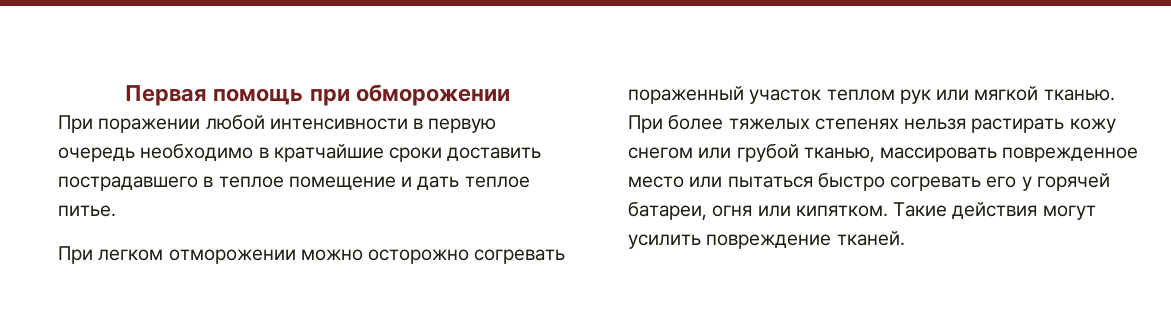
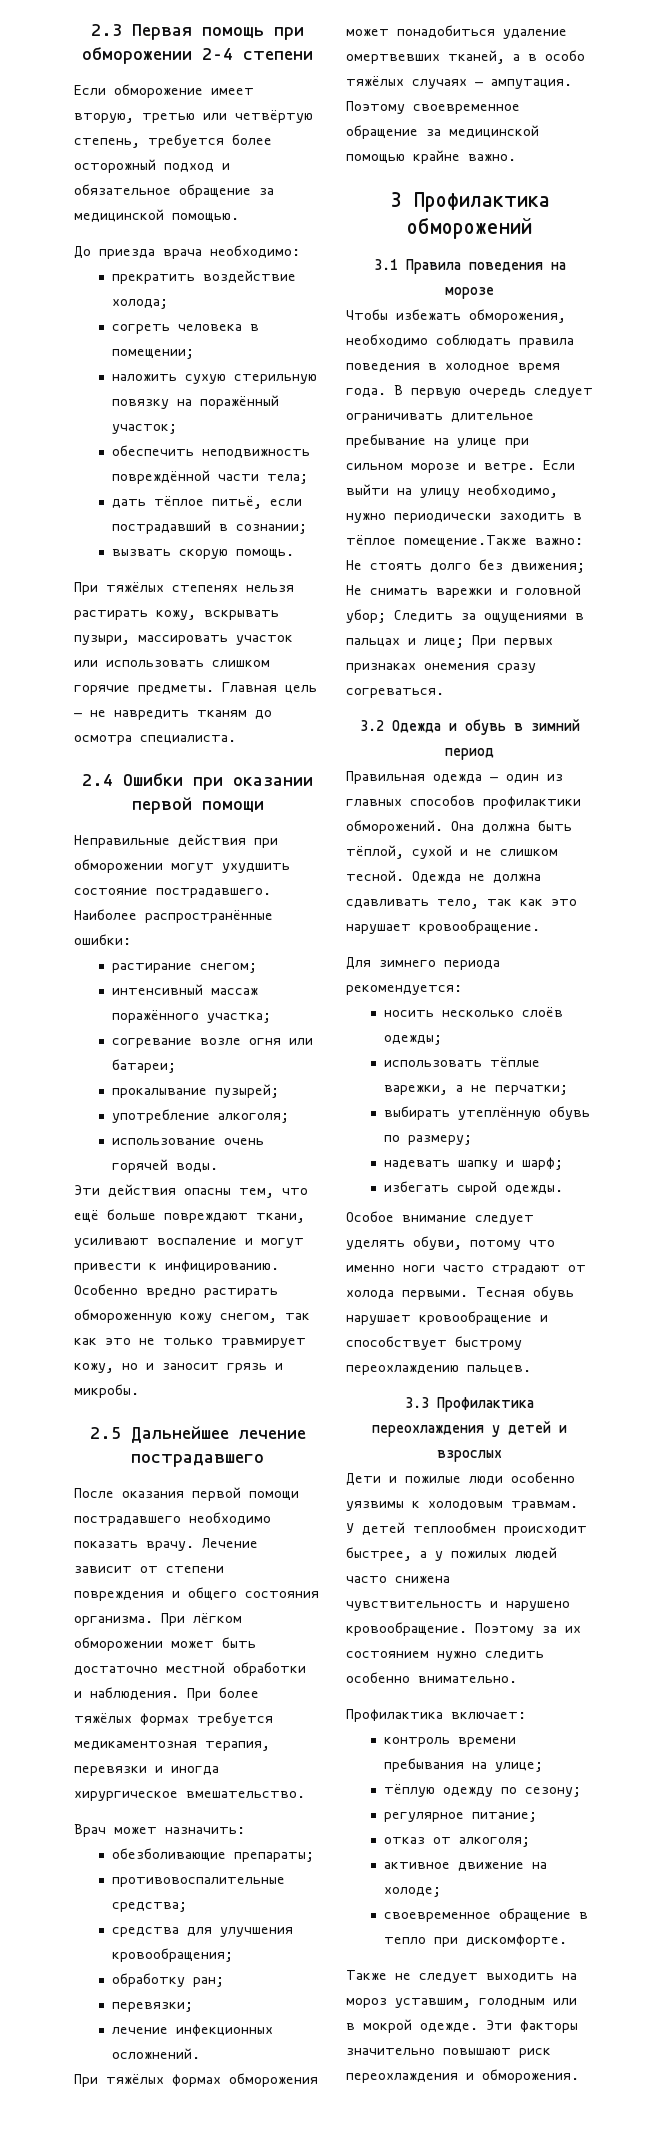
(125, 95) none -> [91,24,122,36] 2.3
[58,114,497,133] [58,143,542,162] [58,176,530,191] [58,205,116,217] [58,246,566,264] [628,86,1115,104] [628,114,1116,133] [628,143,1139,162] [628,172,1110,191] [628,201,1096,220] [628,231,905,249] // При поражении любой интенсивности в первую очередь необходимо в кратчайшие сроки доставить пострадавшего в теплое помещение и дать теплое питье. // При легком отморожении можно осторожно согревать пораженный участок теплом рук или мягкой тканью. При более тяжелых степенях нельзя растирать кожу снегом или грубой тканью, массировать поврежденное место или пытаться быстро согревать его у горячей батареи, огня или кипятком. Такие действия могут усилить повреждение тканей. -> [202,48,313,60] [74,84,254,98] [74,110,313,123] [74,134,272,148] [74,159,230,173] [74,184,274,198] [74,209,239,222] [74,245,300,259] [112,270,297,284] [112,299,169,309] [112,324,260,334] [112,349,195,359] [112,374,318,384] [112,395,280,409] [112,424,178,434] [112,445,311,458] [112,470,309,484] [112,496,303,509] [112,520,308,534] [112,549,295,559] [74,582,294,595] [74,610,279,620] [74,635,293,645] [74,660,270,668] [74,682,317,695] [74,710,272,720] [74,735,236,745] [82,773,313,790] [131,797,264,814] [74,834,278,848] [74,859,290,873] [74,888,271,898] [74,909,273,923] [74,934,131,945] [112,963,258,973] [112,984,259,995] [112,1010,272,1023] [112,1038,314,1048] [112,1059,177,1073] [112,1084,280,1098] [112,1109,290,1123] [112,1138,265,1146] [112,1159,219,1173] [74,1184,308,1198] [74,1209,305,1223] [74,1238,304,1248] [74,1260,279,1273] [74,1284,278,1298] [74,1309,310,1323] [74,1338,306,1348] [74,1363,283,1373] [74,1384,139,1398] [89,1426,306,1443] [131,1454,264,1467] [74,1487,299,1501] [74,1512,271,1526] [74,1538,258,1551] [74,1566,224,1573] [74,1587,319,1601] [74,1613,242,1626] [74,1637,256,1651] [74,1662,306,1676] [74,1687,259,1701] [74,1712,273,1726] [74,1741,270,1751] [74,1766,219,1776] [74,1791,305,1801] [74,1824,245,1837] [112,1848,315,1862] [112,1877,286,1887] [112,1902,188,1912] [112,1927,294,1937] [112,1948,234,1962] [112,1973,225,1987] [112,2002,194,2012] [112,2024,274,2036] [112,2048,201,2060] [74,2073,318,2087] [346,25,567,39] [346,50,585,64] [346,76,572,89] [346,101,520,114] [346,125,539,139] [346,150,516,164] [389,192,550,212] [407,217,532,239] [373,259,566,274] [445,287,494,299] [346,309,566,323] [346,334,574,348] [346,363,560,373] [346,385,593,398] [346,413,534,423] [346,434,529,448] [346,460,575,473] [346,484,558,498] [346,513,582,523] [346,535,583,547] [346,559,585,573] [346,584,581,598] [346,609,584,623] [346,635,553,648] [346,663,536,673] [346,688,444,698] [359,719,580,735] [445,748,494,760] [346,771,563,784] [346,795,581,809] [346,820,572,834] [346,845,558,859] [346,870,541,883] [346,899,577,909] [346,920,540,934] [346,957,500,970] [346,985,462,995] [384,1007,564,1018] [384,1035,443,1045] [384,1057,541,1068] [384,1085,569,1095] [384,1106,591,1120] [384,1135,473,1145] [384,1157,564,1170] [384,1181,564,1195] [346,1211,534,1225] [346,1236,555,1250] [346,1265,586,1275] [346,1286,574,1300] [346,1311,548,1325] [346,1336,522,1350] [346,1365,531,1375] [405,1397,534,1412] [372,1421,567,1437] [437,1450,502,1462] [346,1472,575,1485] [346,1501,578,1511] [346,1522,587,1536] [346,1547,557,1561] [346,1576,450,1583] [346,1601,570,1611] [346,1622,581,1636] [346,1651,544,1661] [346,1672,517,1684] [346,1709,526,1722] [384,1737,517,1747] [384,1758,544,1772] [384,1784,582,1797] [384,1812,538,1822] [384,1837,531,1847] [384,1862,548,1871] [384,1887,442,1897] [384,1908,589,1922] [384,1934,568,1947] [346,1970,577,1983] [346,1998,577,2008] [346,2019,578,2033] [346,2048,551,2058] [346,2069,579,2083] 2–4 степени // Если обморожение имеет вторую, третью или четвёртую степень, требуется более осторожный подход и обязательное обращение за медицинской помощью. // До приезда врача необходимо: // прекратить воздействие холода; // согреть человека в помещении; // наложить сухую стерильную повязку на поражённый участок; // обеспечить неподвижность повреждённой части тела; // дать тёплое питьё, если пострадавший в сознании; // вызвать скорую помощь. // При тяжёлых степенях нельзя растирать кожу, вскрывать пузыри, массировать участок или использовать слишком горячие предметы. Главная цель — не навредить тканям до осмотра специалиста. // 2.4 Ошибки при оказании первой помощи // Неправильные действия при обморожении могут ухудшить состояние пострадавшего. Наиболее распространённые ошибки: // растирание снегом; // интенсивный массаж поражённого участка; // согревание возле огня или батареи; // прокалывание пузырей; // употребление алкоголя; // использование очень горячей воды. // Эти действия опасны тем, что ещё больше повреждают ткани, усиливают воспаление и могут привести к инфицированию. Особенно вредно растирать обмороженную кожу снегом, так как это не только травмирует кожу, но и заносит грязь и микробы. // 2.5 Дальнейшее лечение пострадавшего // После оказания первой помощи пострадавшего необходимо показать врачу. Лечение зависит от степени повреждения и общего состояния организма. При лёгком обморожении может быть достаточно местной обработки и наблюдения. При более тяжёлых формах требуется медикаментозная терапия, перевязки и иногда хирургическое вмешательство. // Врач может назначить: // обезболивающие препараты; // противовоспалительные средства; // средства для улучшения кровообращения; // обработку ран; // перевязки; // лечение инфекционных осложнений. // При тяжёлых формах обморожения может понадобиться удаление омертвевших тканей, а в особо тяжёлых случаях — ампутация. Поэтому своевременное обращение за медицинской помощью крайне важно. // 3 Профилактика обморожений // 3.1 Правила поведения на морозе // Чтобы избежать обморожения, необходимо соблюдать правила поведения в холодное время года. В первую очередь следует ограничивать длительное пребывание на улице при сильном морозе и ветре. Если выйти на улицу необходимо, нужно периодически заходить в тёплое помещение.Также важно: Не стоять долго без движения; Не снимать варежки и головной убор; Следить за ощущениями в пальцах и лице; При первых признаках онемения сразу согреваться. // 3.2 Одежда и обувь в зимний период // Правильная одежда — один из главных способов профилактики обморожений. Она должна быть тёплой, сухой и не слишком тесной. Одежда не должна сдавливать тело, так как это нарушает кровообращение. // Для зимнего периода рекомендуется: // носить несколько слоёв одежды; // использовать тёплые варежки, а не перчатки; // выбирать утеплённую обувь по размеру; // надевать шапку и шарф; // избегать сырой одежды. // Особое внимание следует уделять обуви, потому что именно ноги часто страдают от холода первыми. Тесная обувь нарушает кровообращение и способствует быстрому переохлаждению пальцев. // 3.3 Профилактика переохлаждения у детей и взрослых // Дети и пожилые люди особенно уязвимы к холодовым травмам. У детей теплообмен происходит быстрее, а у пожилых людей часто снижена чувствительность и нарушено кровообращение. Поэтому за их состоянием нужно следить особенно внимательно. // Профилактика включает: // контроль времени пребывания на улице; // тёплую одежду по сезону; // регулярное питание; // отказ от алкоголя; // активное движение на холоде; // своевременное обращение в тепло при дискомфорте. // Также не следует выходить на мороз уставшим, голодным или в мокрой одежде. Эти факторы значительно повышают риск переохлаждения и обморожения.

